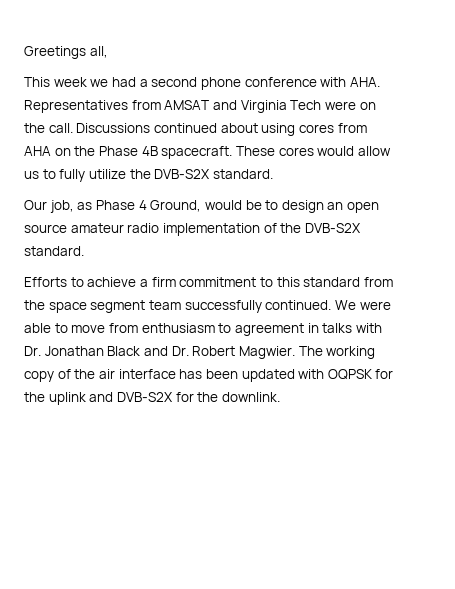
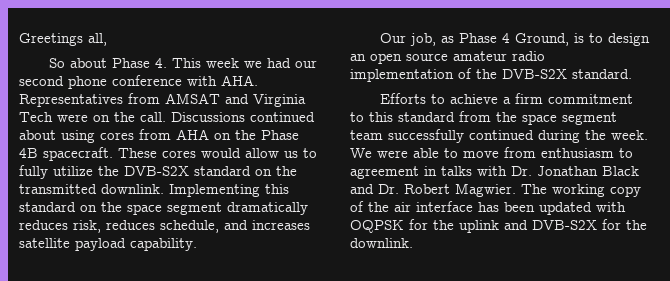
(108, 52) none -> [48,58,167,68] So about Phase 4.
[139,79,148,87] a -> [294,60,317,68] our
[212,169,273,179] standard. -> [194,166,297,176] [19,184,289,197] [19,202,308,215] [19,220,310,233] [19,238,197,251] standard on the transmitted downlink. Implementing this standard on the space segment dramatically reduces risk, reduces schedule, and increases satellite payload capability.
[204,200,262,210] would be -> [573,33,584,43] is
[265,300,332,310] continued. -> [469,130,648,143] continued during the week.

